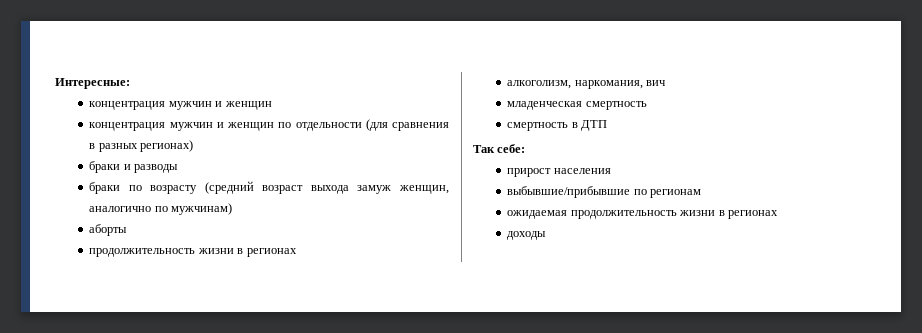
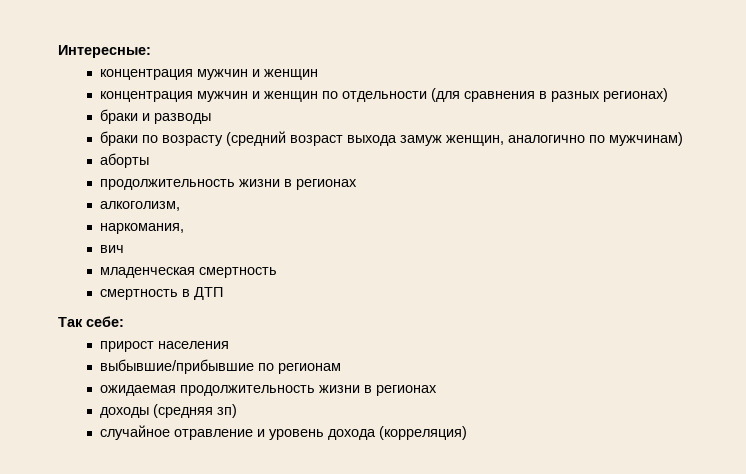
(572, 84) none -> (181, 206) //
(643, 84) none -> (185, 228) //
(547, 235) none -> [153,404,238,418] [100,425,468,440] (средняя зп) // случайное отравление и уровень дохода (корреляция)

